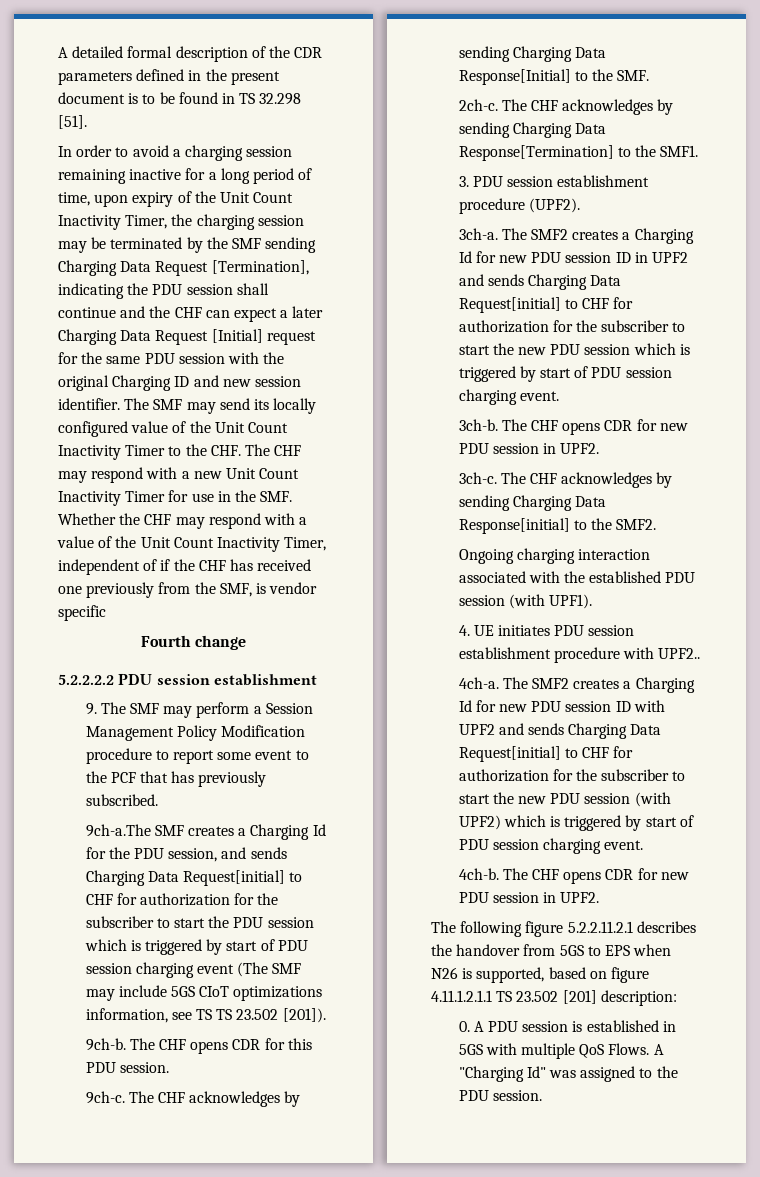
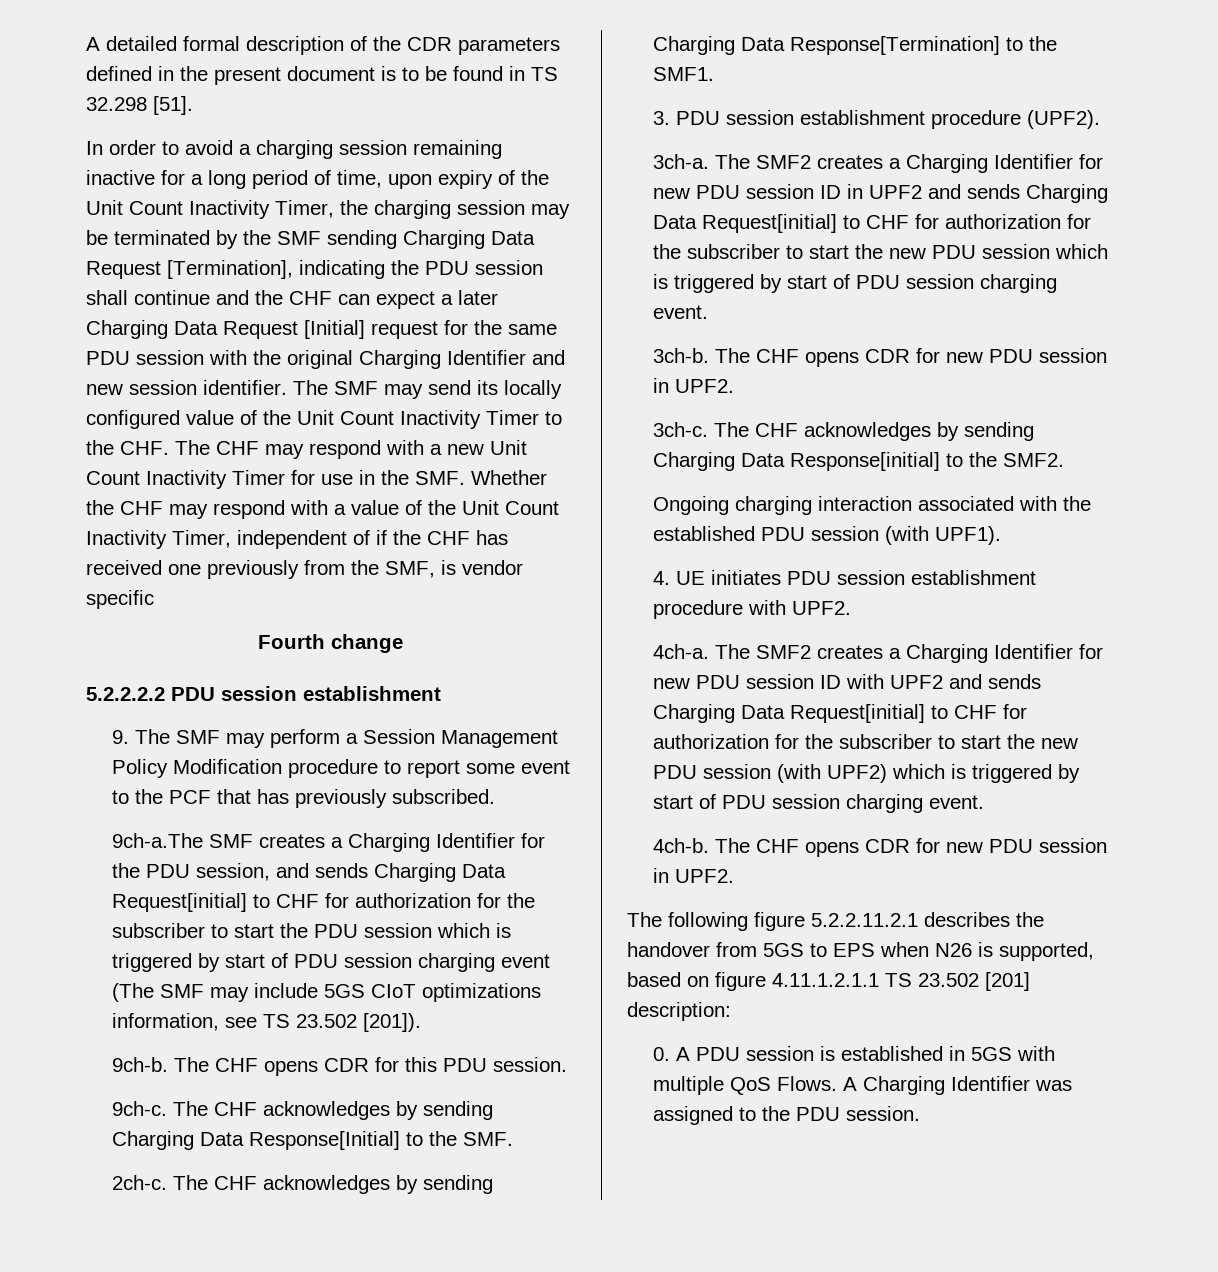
[174,376,190,387] ID -> [447,350,526,365] Identifier
[312,824,326,836] Id -> [436,833,516,848] Identifier
[216,1009,233,1020] TS -> (291, 1021) none
[458,251,472,263] Id -> [994,154,1074,169] Identifier
[658,648,701,659] UPF2.. -> [792,601,852,615] UPF2.
[458,700,472,712] Id -> [994,644,1074,659] Identifier
[458,1066,546,1082] "Charging Id" -> [863,1076,1031,1095] Charging Identifier

